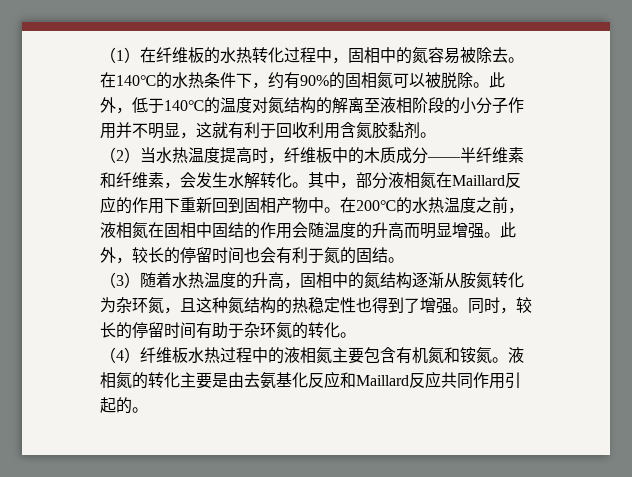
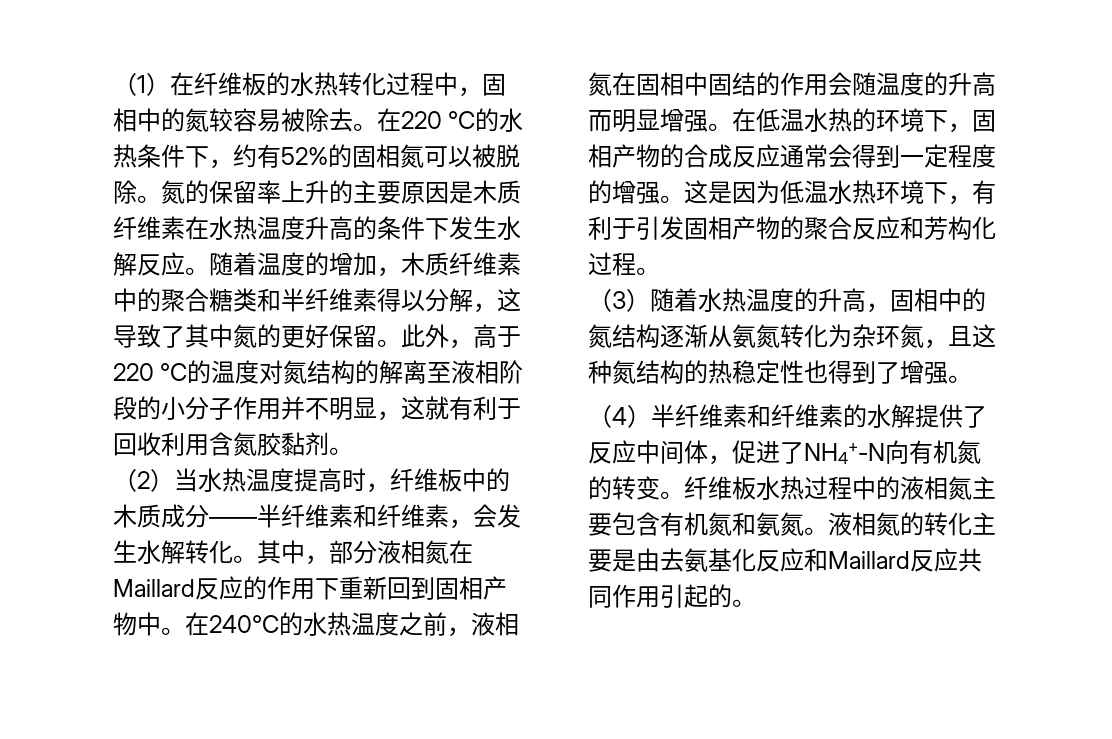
(428, 55) none -> [209,108,233,132] 较
[116,75,156,86] 140℃ -> [401,111,476,129] 220 °C
[300,75,329,86] 90% -> [281,147,328,165] 52%
[489,72,505,88] [100,97,204,114] 此外，低于140℃ -> [161,180,521,204] [113,216,521,240] [113,252,521,277] [113,288,521,313] [113,324,521,349] [113,363,188,381] 氮的保留率上升的主要原因是木质纤维素在水热温度升高的条件下发生水解反应。随着温度的增加，木质纤维素中的聚合糖类和半纤维素得以分解，这导致了其中氮的更好保留。此外，高于220 °C
[356,200,396,211] 200℃ -> [209,615,279,633] 240°C
[500,222,516,238] [100,247,388,264] 此外，较长的停留时间也会有利于氮的固结 -> [732,108,996,133] [588,144,996,168] [588,180,996,205] [588,216,996,240] [588,252,636,276] 在低温水热的环境下，固相产物的合成反应通常会得到一定程度的增强。这是因为低温水热环境下，有利于引发固相产物的聚合反应和芳构化过程
[460,272,476,289] 胺 -> [732,324,756,348] 氨
[468,297,532,314] [100,322,356,339] [100,347,140,363] 同时，较长的停留时间有助于杂环氮的转化。 // （4） -> [588,404,987,428] [588,440,981,465] [588,476,684,500] // （4）半纤维素和纤维素的水解提供了反应中间体，促进了NH4+-N向有机氮的转变。
[460,347,476,363] 铵 -> [756,512,780,536] 氨

